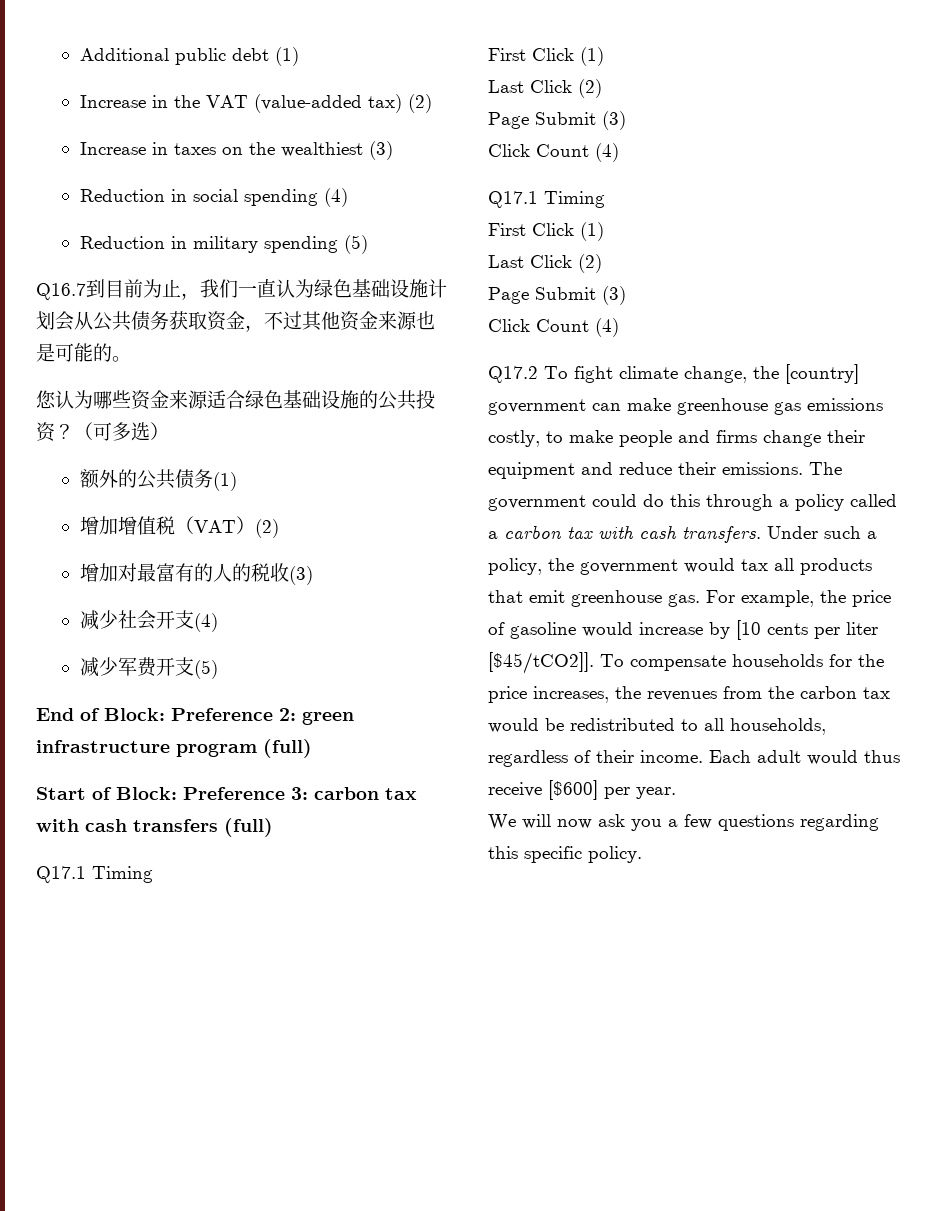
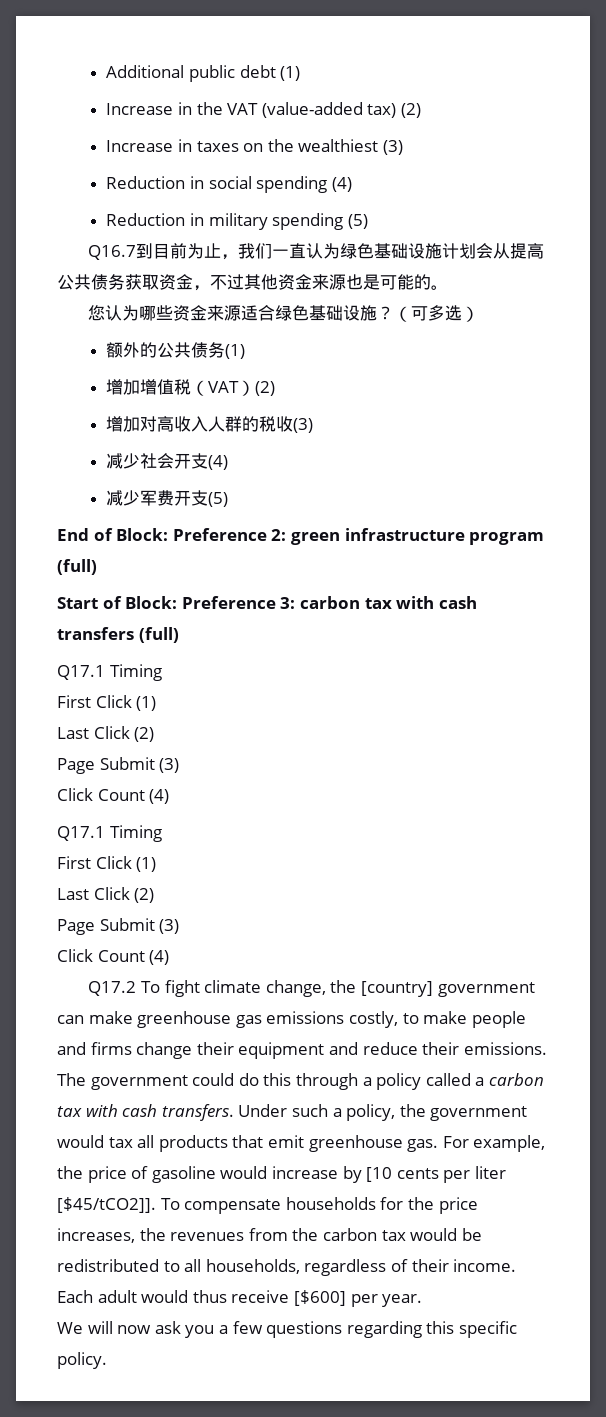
(93, 320) none -> [510,243,545,259] 提高
[359,390,435,410] [36,422,56,442] 的公共投资 -> (378, 313) none
[136,563,232,582] 最富有的人 -> [157,416,243,432] 高收入人群

